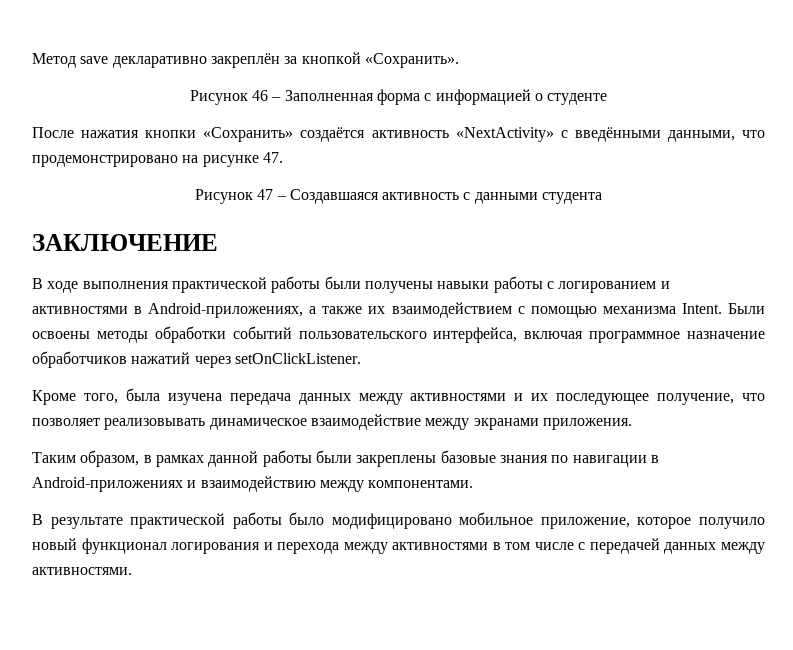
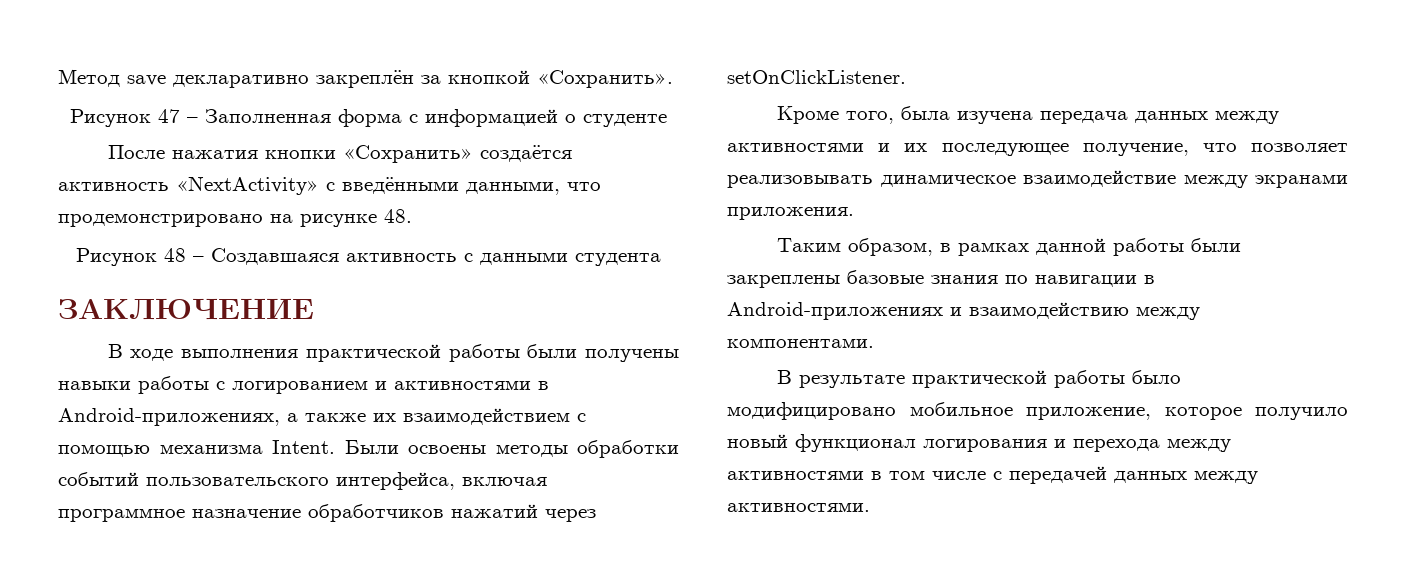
[252,90,269,101] 46 -> [158,109,180,123] 47
[262,152,283,163] [194,189,274,204] 47. // Рисунок 47 -> [384,209,412,223] [76,248,186,266] 48. // Рисунок 48

